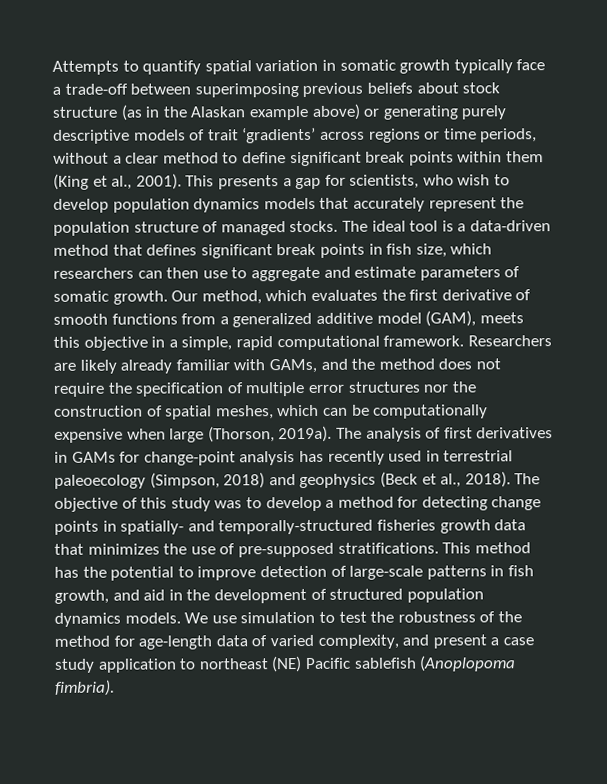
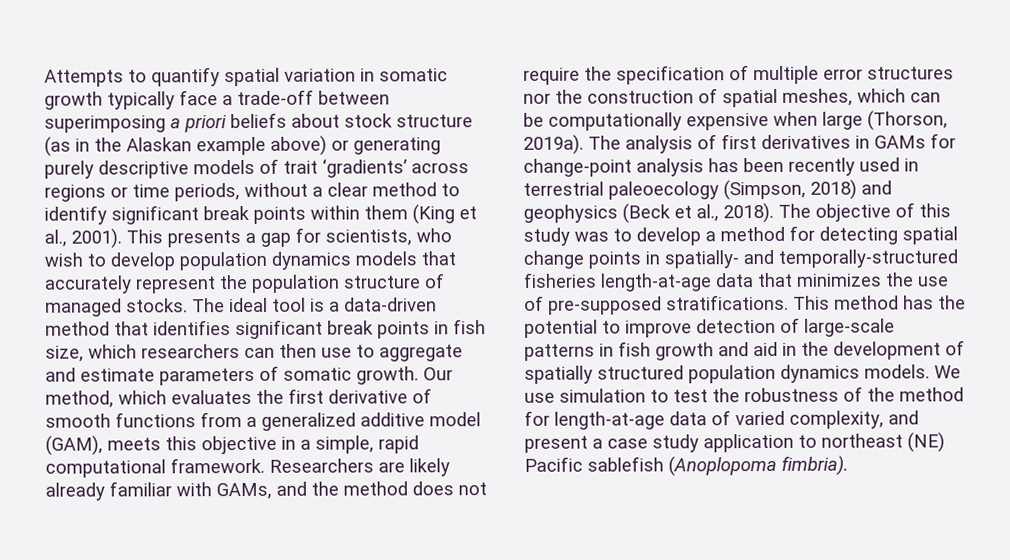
[302,82,364,98] previous -> [170,115,227,133] a priori
[241,152,286,164] define -> [44,205,107,225] identify
[146,244,198,256] defines -> [153,320,231,336] identifies
(324, 456) none -> [743,157,784,173] been
(488, 503) none -> [902,226,958,245] spatial
[439,519,491,534] growth -> [600,273,712,292] length-at-age
[54,589,109,604] growth, -> [655,342,714,361] growth
(327, 594) none -> [524,365,593,384] spatially
[138,635,213,650] age-length -> [554,411,665,430] length-at-age

